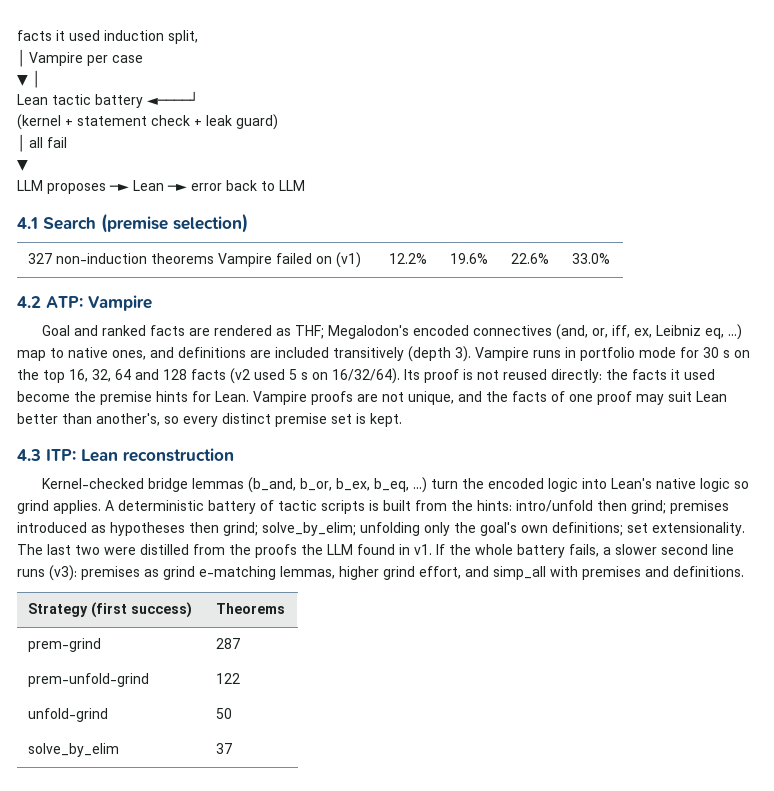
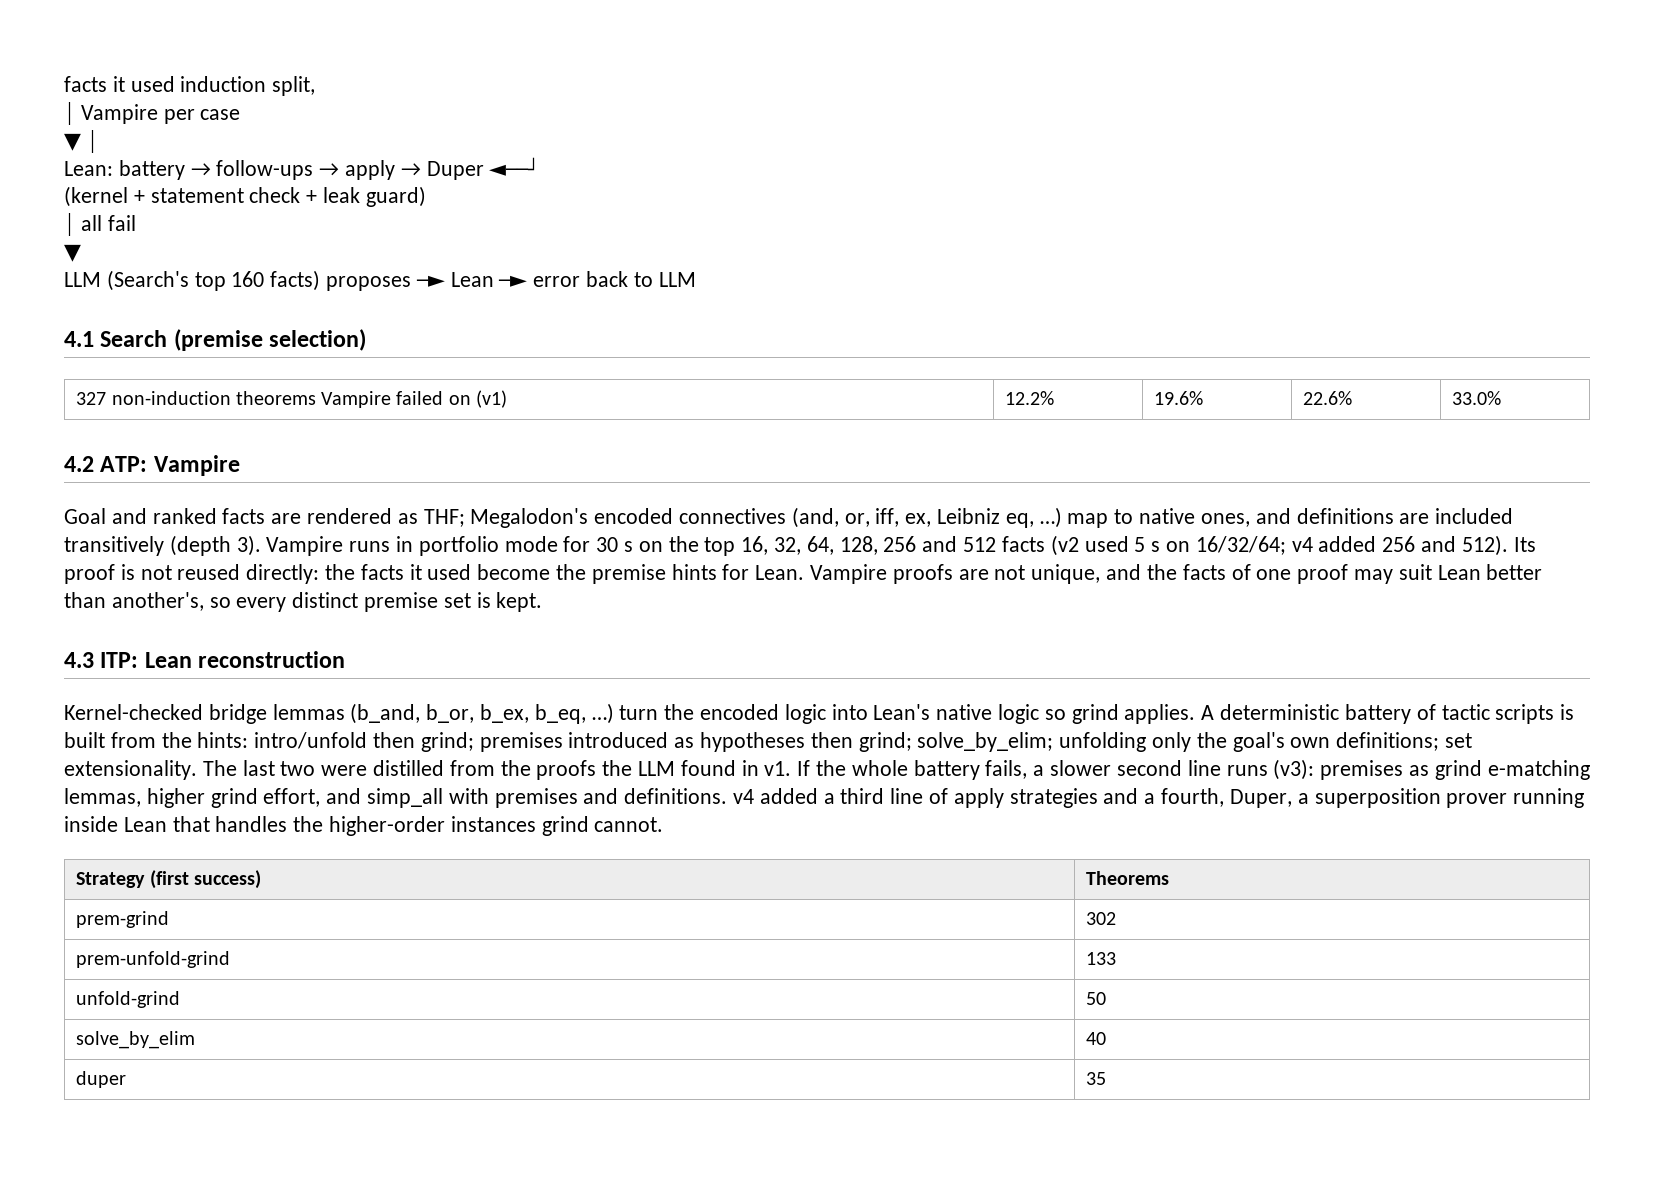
[17,91,198,108] Lean tactic battery ◄────┘ -> [64,157,540,180] Lean: battery → follow-ups → apply → Duper ◄──┘
(43, 185) none -> [106,270,321,291] (Search's top 160 facts)
[115,369,187,380] 64 and 128 -> [806,536,997,555] 64, 128, 256 and 512
[332,368,400,384] 16/32/64). -> [1195,535,1508,556] 16/32/64; v4 added 256 and 512).
(744, 571) none -> [733,788,1585,808] [64,816,664,836] v4 added a third line of apply strategies and a fourth, Duper, a superposition prover running inside Lean that handles the higher-order instances grind cannot.
[215,638,240,649] 287 -> [1086,912,1117,925] 302
[215,673,240,684] 122 -> [1086,952,1117,965] 133
[215,743,232,754] 37 -> [1086,1032,1107,1045] [76,1071,127,1088] [1086,1072,1107,1085] 40 // duper | 35

